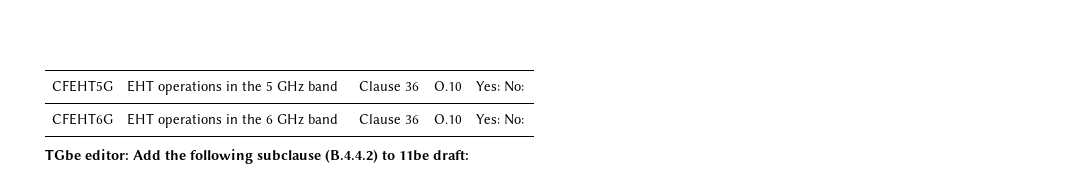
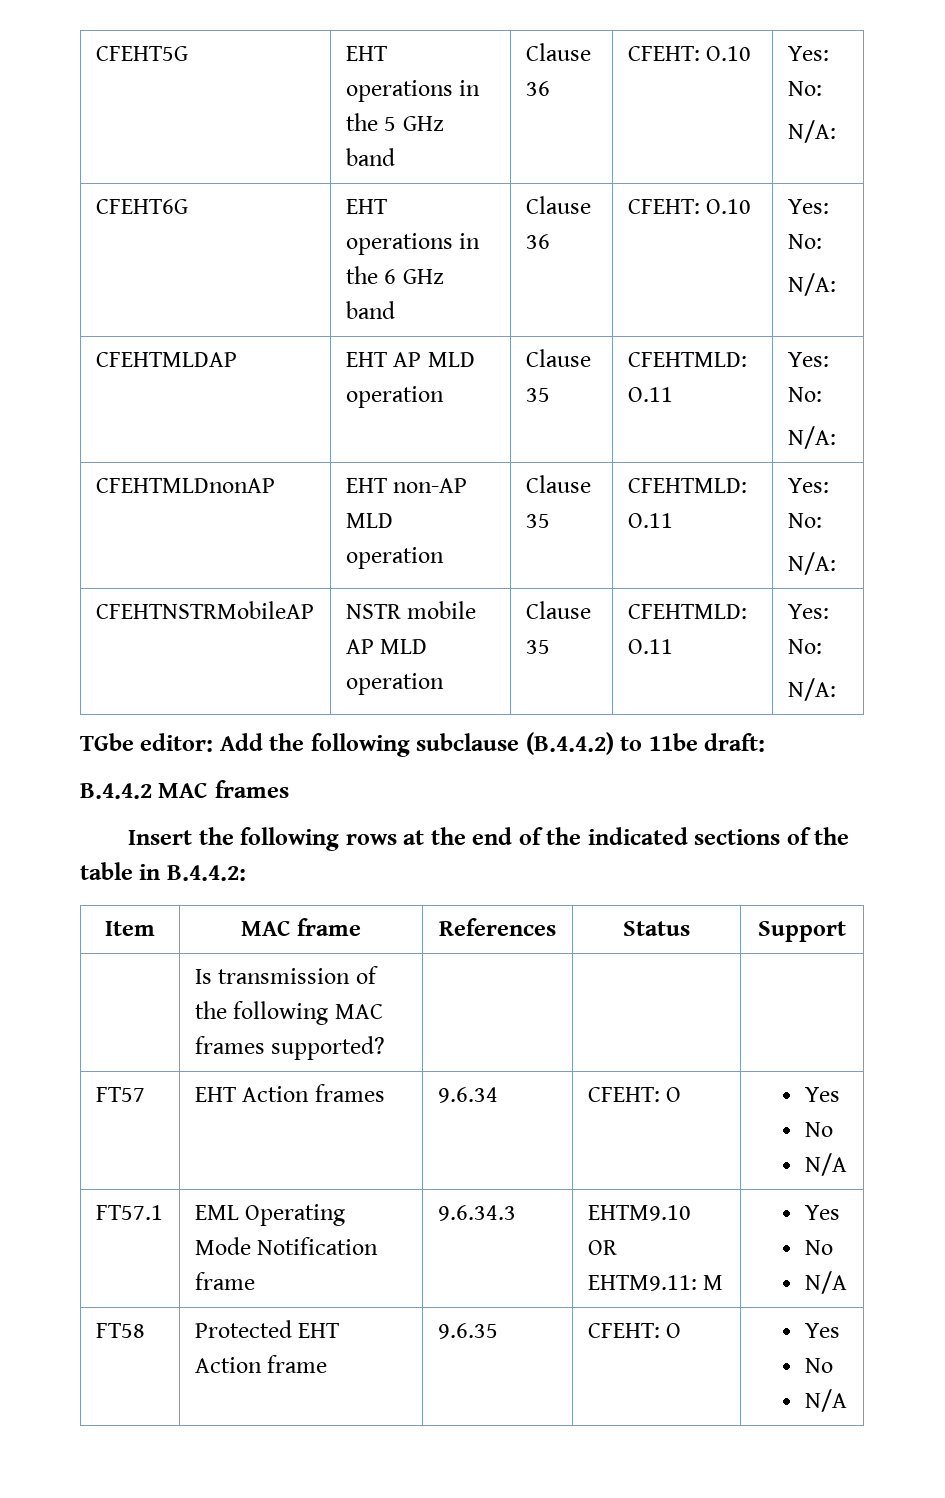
[433,81,462,91] [475,81,524,92] O.10 | Yes: No: -> [627,46,752,61] [787,46,829,61] [787,81,822,96] [787,120,836,143] CFEHT: O.10 | Yes: No: // N/A:
[433,114,462,124] [475,114,524,125] O.10 | Yes: No: -> [627,199,752,214] [787,199,829,214] [787,234,822,249] [787,273,836,296] [95,352,237,367] [345,352,475,367] [345,386,444,408] [525,349,591,367] [525,388,550,402] [627,352,747,367] [627,387,673,402] [787,352,829,367] [787,387,822,402] [787,426,836,449] [95,478,275,493] [345,478,468,493] [345,513,393,528] [345,547,444,569] [525,475,591,493] [525,514,550,528] [627,478,747,493] [627,513,673,528] [787,478,829,493] [787,513,822,528] [787,552,836,575] [95,601,314,619] [345,601,477,619] [345,639,428,654] [345,673,444,695] [525,601,591,619] [525,640,550,654] [627,604,747,619] [627,639,673,654] [787,604,829,619] [787,639,822,654] [787,678,836,701] CFEHT: O.10 | Yes: No: // N/A: // CFEHTMLDAP | EHT AP MLD operation | Clause 35 | CFEHTMLD: O.11 | Yes: No: // N/A: // CFEHTMLDnonAP | EHT non-AP MLD operation | Clause 35 | CFEHTMLD: O.11 | Yes: No: // N/A: // CFEHTNSTRMobileAP | NSTR mobile AP MLD operation | Clause 35 | CFEHTMLD: O.11 | Yes: No: // N/A:
(469, 155) none -> [80,780,289,799] [128,827,850,851] [80,862,246,881] [105,921,155,936] [240,918,362,936] [439,918,556,936] [623,921,690,936] [758,921,846,942] [194,966,378,984] [194,1001,383,1025] [194,1036,386,1060] [95,1087,145,1102] [194,1084,385,1102] [437,1087,498,1103] [587,1087,682,1102] [805,1087,841,1102] [805,1122,834,1137] [805,1153,848,1176] [95,1205,163,1220] [194,1204,346,1226] [194,1237,379,1255] [194,1272,255,1290] [437,1205,516,1221] [587,1205,691,1221] [587,1240,617,1255] [587,1275,724,1291] [805,1205,841,1220] [805,1240,834,1255] [805,1271,848,1294] [95,1323,145,1338] [194,1320,340,1338] [194,1355,328,1373] [437,1323,498,1339] [587,1323,682,1338] [805,1323,841,1338] [805,1358,834,1373] [805,1389,848,1412] // B.4.4.2 MAC frames // Insert the following rows at the end of the indicated sections of the table in B.4.4.2: // Item | MAC frame | References | Status | Support // | Is transmission of the following MAC frames supported? | | | // FT57 | EHT Action frames | 9.6.34 | CFEHT: O | Yes // No // N/A // FT57.1 | EML Operating Mode Notification frame | 9.6.34.3 | EHTM9.10 OR EHTM9.11: M | Yes // No // N/A // FT58 | Protected EHT Action frame | 9.6.35 | CFEHT: O | Yes // No // N/A

